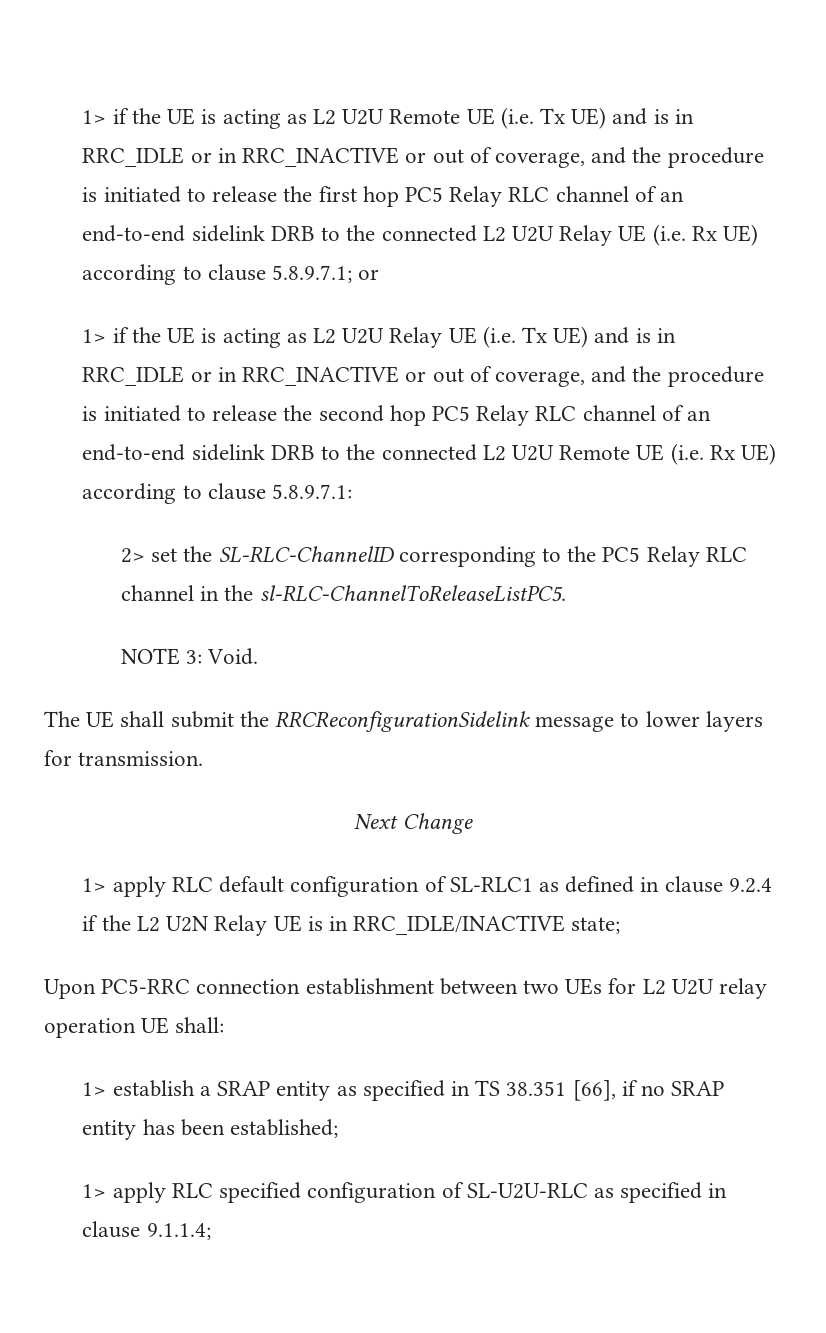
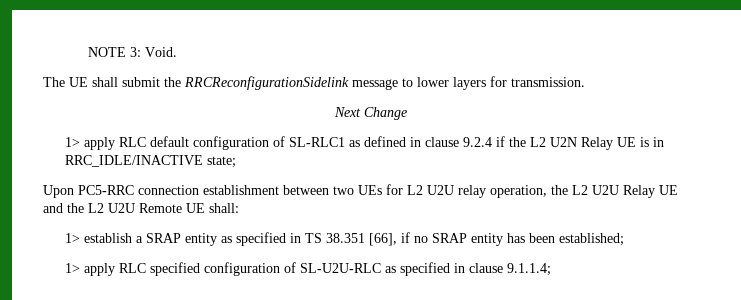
[82,107,694,129] [82,147,764,168] [82,186,685,207] [82,224,759,246] [82,264,380,285] [82,326,676,348] [82,366,764,387] [82,405,712,426] [82,443,777,465] [82,483,353,504] [120,546,747,567] [120,585,566,602] 1> if the UE is acting as L2 U2U Remote UE (i.e. Tx UE) and is in RRC_IDLE or in RRC_INACTIVE or out of coverage, and the procedure is initiated to release the first hop PC5 Relay RLC channel of an end-to-end sidelink DRB to the connected L2 U2U Relay UE (i.e. Rx UE) according to clause 5.8.9.7.1; or // 1> if the UE is acting as L2 U2U Relay UE (i.e. Tx UE) and is in RRC_IDLE or in RRC_INACTIVE or out of coverage, and the procedure is initiated to release the second hop PC5 Relay RLC channel of an end-to-end sidelink DRB to the connected L2 U2U Remote UE (i.e. Rx UE) according to clause 5.8.9.7.1: // 2> set the SL-RLC-ChannelID corresponding to the PC5 Relay RLC channel in the sl-RLC-ChannelToReleaseListPC5. // -> (87, 52) none
[44,1018,136,1038] operation -> [490,185,678,198] [43,203,182,213] operation, the L2 U2U Relay UE and the L2 U2U Remote

